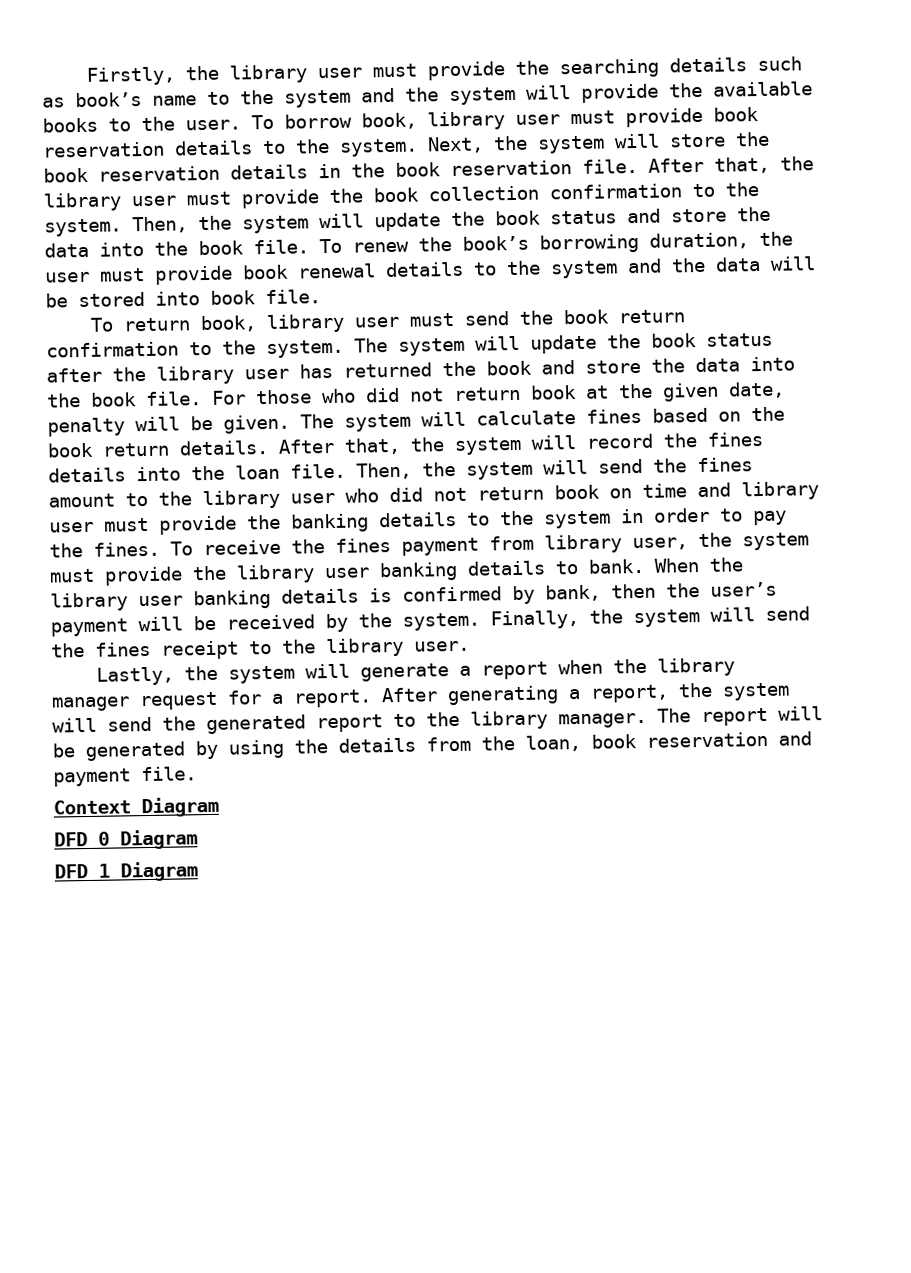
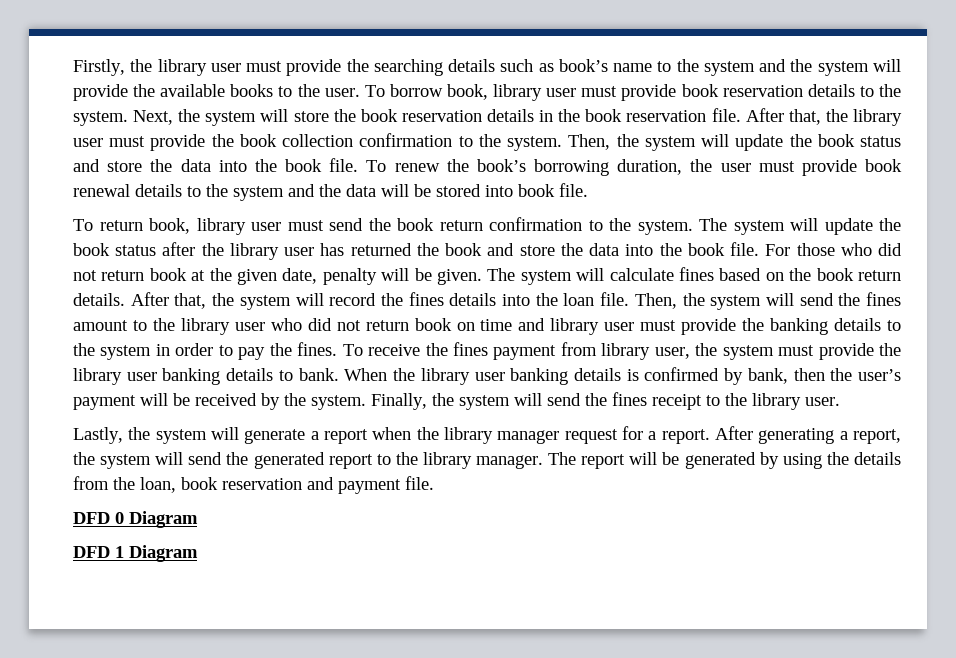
[53,796,219,818] // Context Diagram -> (434, 483) none

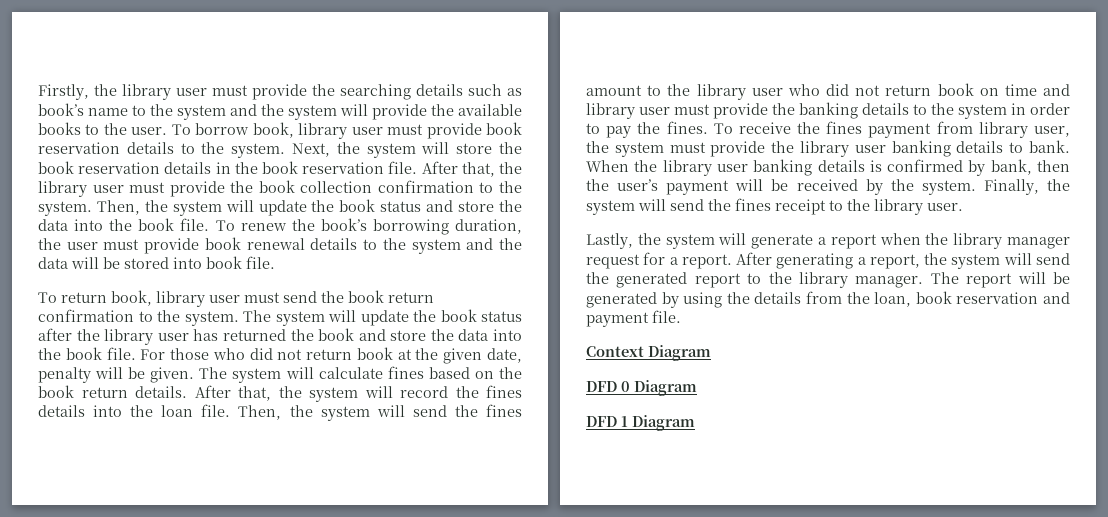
(434, 483) none -> [586,345,711,361] // Context Diagram

